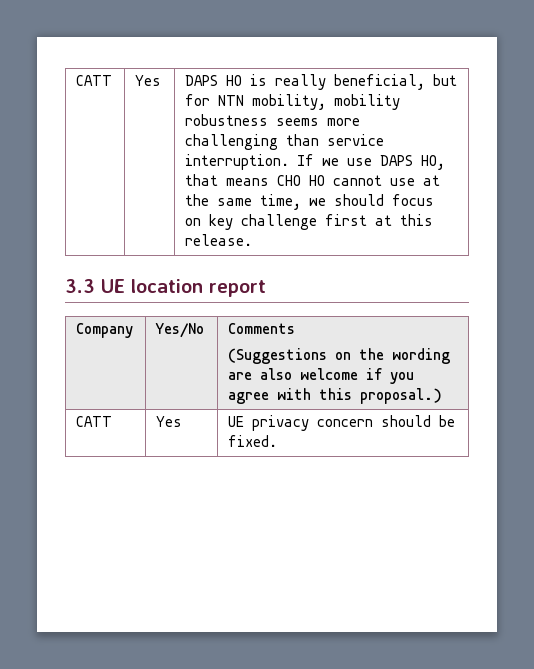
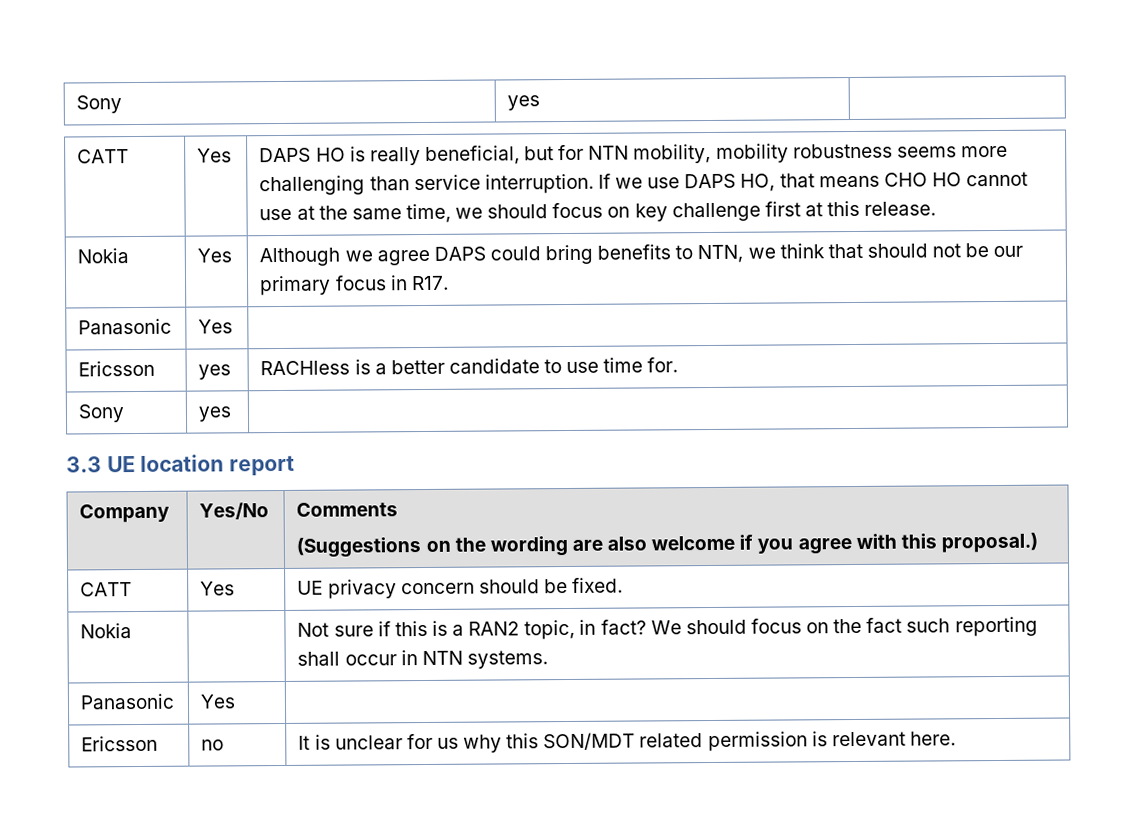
(76, 80) none -> [76,95,123,114] [507,95,541,111] Sony | yes | //
(253, 240) none -> [77,248,130,264] [197,248,233,263] [259,243,1024,267] [259,275,449,296] [78,318,173,335] [198,319,234,334] [78,360,156,377] [198,364,232,380] [260,357,679,376] [78,404,126,423] [198,406,233,422] // Nokia | Yes | Although we agree DAPS could bring benefits to NTN, we think that should not be our primary focus in R17. // Panasonic | Yes | // Ericsson | yes | RACHless is a better candidate to use time for. // Sony | yes |
(278, 441) none -> [80,623,133,639] [297,616,1038,640] [297,650,548,669] [80,693,176,710] [200,694,237,709] [81,735,159,752] [201,739,225,751] [298,731,956,753] // Nokia | | Not sure if this is a RAN2 topic, in fact? We should focus on the fact such reporting shall occur in NTN systems. // Panasonic | Yes | // Ericsson | no | It is unclear for us why this SON/MDT related permission is relevant here.

